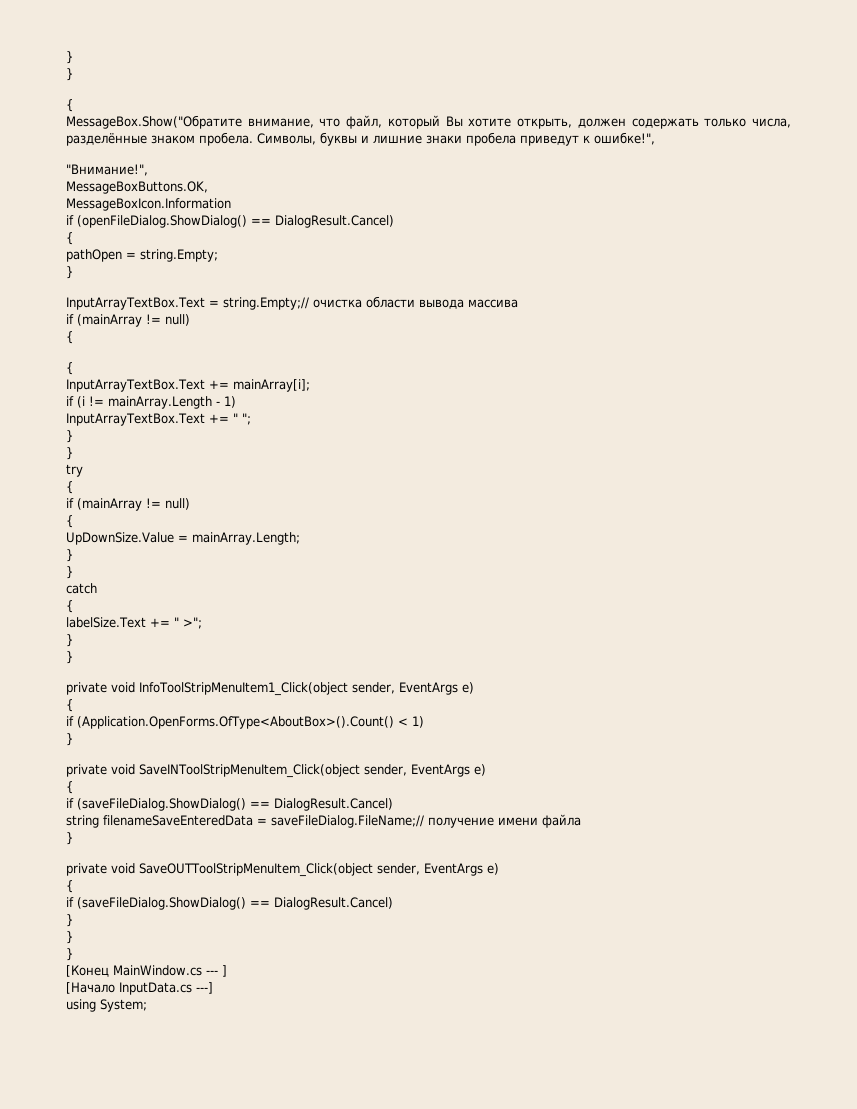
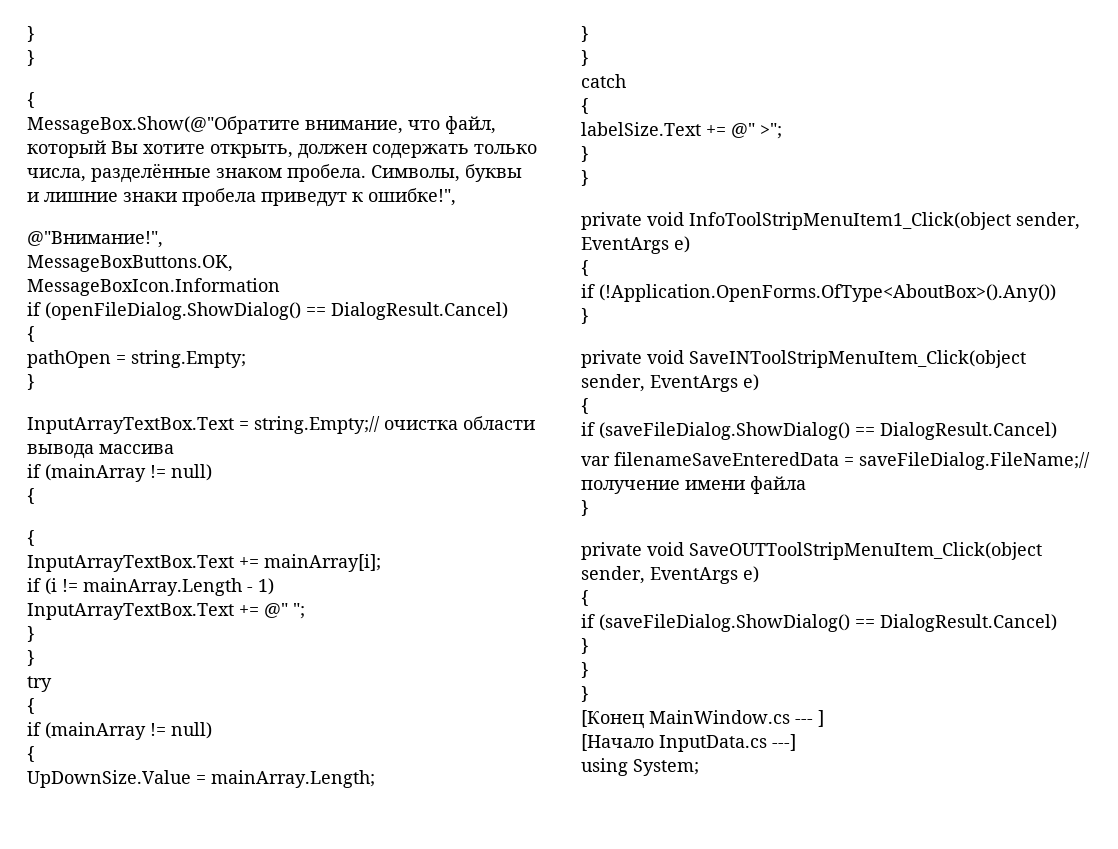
[66,115,242,129] MessageBox.Show("Обратите -> [27,116,300,134] MessageBox.Show(@"Обратите
[66,164,148,176] "Внимание!", -> [27,231,163,248] @"Внимание!",
[232,413,238,423] " -> [264,603,288,618] @"
[173,617,179,627] " -> [731,123,755,138] @"
[77,716,424,729] (Application.OpenForms.OfType<AboutBox>().Count() < 1) -> [599,284,1056,302] (!Application.OpenForms.OfType<AboutBox>().Any())
[66,815,99,828] string -> [581,456,610,466] var

